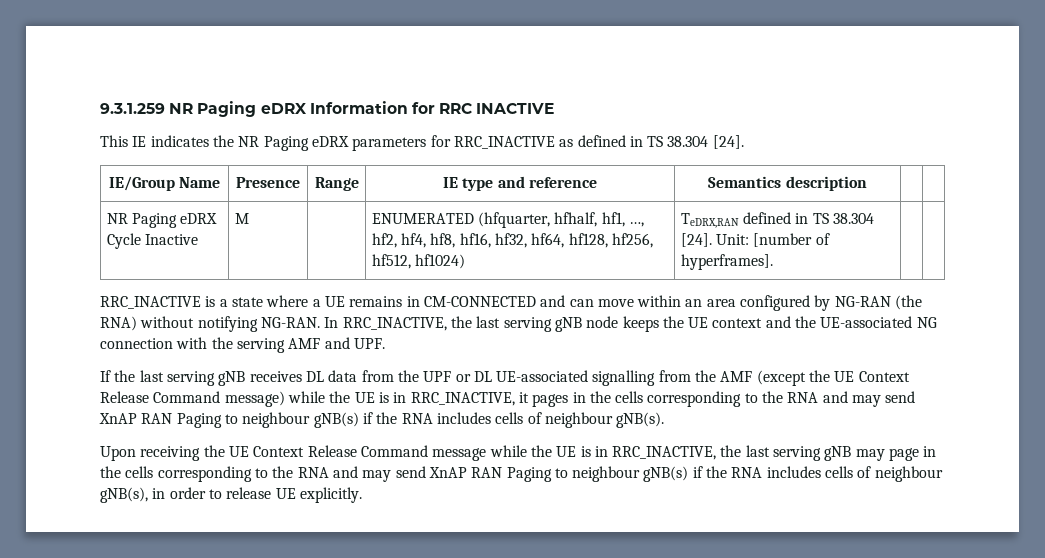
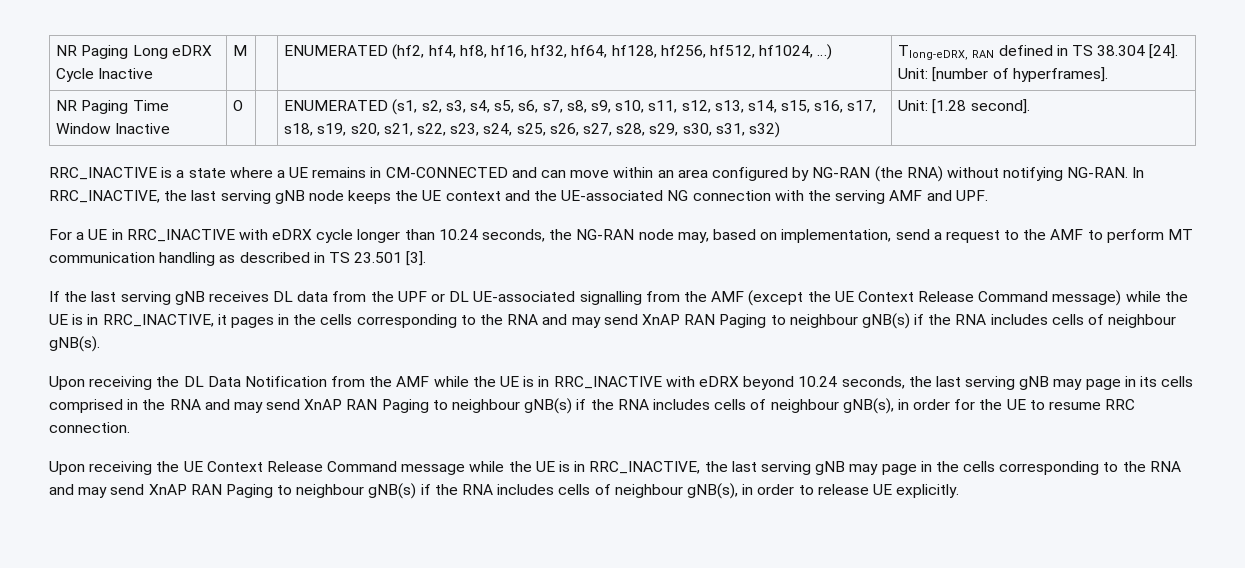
[100,101,555,117] [100,135,744,151] [108,176,221,191] [236,177,300,188] [314,177,359,191] [443,176,597,191] [708,176,867,191] [106,213,178,228] 9.3.1.259 NR Paging eDRX Information for RRC INACTIVE // This IE indicates the NR Paging eDRX parameters for RRC_INACTIVE as defined in TS 38.304 [24]. // IE/Group Name | Presence | Range | IE type and reference | Semantics description | | // NR Paging -> [56,45,168,59] NR Paging Long
[478,212,645,228] [371,233,397,248] (hfquarter, hfhalf, hf1, …, hf2, -> [392,44,425,60] (hf2,
[415,254,466,269] [680,213,739,228] hf1024) | TeDRX,RAN -> [759,44,833,60] [898,45,995,60] hf1024, …) | Tlong-eDRX, RAN
(773, 262) | | -> [56,100,169,114] [56,123,171,134] [233,100,244,111] [284,99,877,115] [284,122,780,138] [898,99,1030,114] // NR Paging Time Window Inactive | O | | ENUMERATED (s1, s2, s3, s4, s5, s6, s7, s8, s9, s10, s11, s12, s13, s14, s15, s16, s17, s18, s19, s20, s21, s22, s23, s24, s25, s26, s27, s28, s29, s30, s31, s32) | Unit: [1.28 second].
(385, 343) none -> [49,229,1193,243] [49,251,427,266] // For a UE in RRC_INACTIVE with eDRX cycle longer than 10.24 seconds, the NG-RAN node may, based on implementation, send a request to the AMF to perform MT communication handling as described in TS 23.501 [3].
(665, 420) none -> [49,376,1194,390] [49,398,1136,414] [49,422,130,433] // Upon receiving the DL Data Notification from the AMF while the UE is in RRC_INACTIVE with eDRX beyond 10.24 seconds, the last serving gNB may page in its cells comprised in the RNA and may send XnAP RAN Paging to neighbour gNB(s) if the RNA includes cells of neighbour gNB(s), in order for the UE to resume RRC connection.

